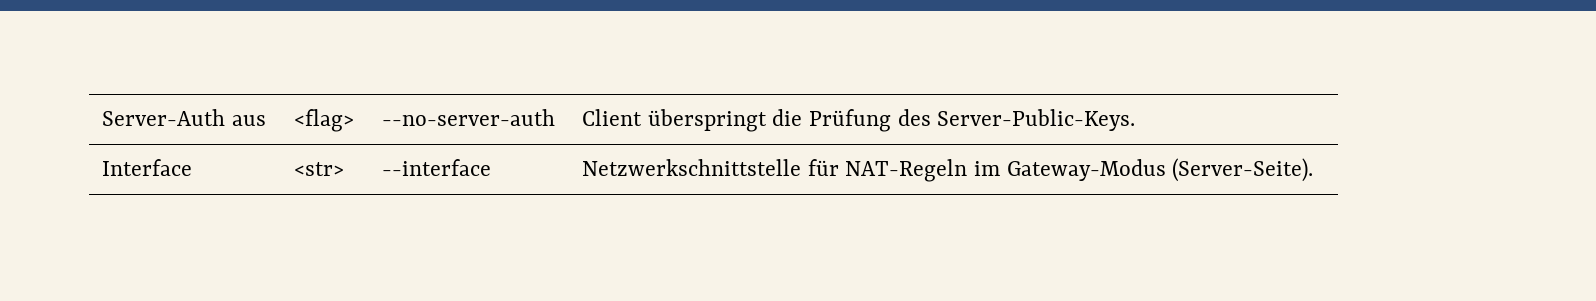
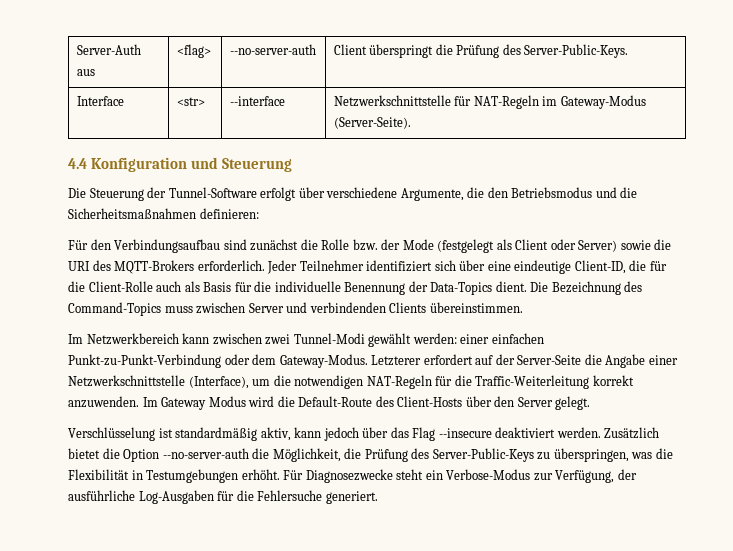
(1314, 170) none -> [68,157,292,172] [68,187,638,201] [68,208,259,219] [68,239,672,253] [68,260,667,274] [68,281,643,295] [68,302,523,316] [68,333,544,347] [68,354,678,368] [68,375,634,389] [68,396,591,410] [68,427,660,441] [68,448,673,462] [68,469,637,483] [68,490,378,504] // 4.4 Konfiguration und Steuerung // Die Steuerung der Tunnel-Software erfolgt über verschiedene Argumente, die den Betriebsmodus und die Sicherheitsmaßnahmen definieren: // Für den Verbindungsaufbau sind zunächst die Rolle bzw. der Mode (festgelegt als Client oder Server) sowie die URI des MQTT-Brokers erforderlich. Jeder Teilnehmer identifiziert sich über eine eindeutige Client-ID, die für die Client-Rolle auch als Basis für die individuelle Benennung der Data-Topics dient. Die Bezeichnung des Command-Topics muss zwischen Server und verbindenden Clients übereinstimmen. // Im Netzwerkbereich kann zwischen zwei Tunnel-Modi gewählt werden: einer einfachen Punkt-zu-Punkt-Verbindung oder dem Gateway-Modus. Letzterer erfordert auf der Server-Seite die Angabe einer Netzwerkschnittstelle (Interface), um die notwendigen NAT-Regeln für die Traffic-Weiterleitung korrekt anzuwenden. Im Gateway Modus wird die Default-Route des Client-Hosts über den Server gelegt. // Verschlüsselung ist standardmäßig aktiv, kann jedoch über das Flag --insecure deaktiviert werden. Zusätzlich bietet die Option --no-server-auth die Möglichkeit, die Prüfung des Server-Public-Keys zu überspringen, was die Flexibilität in Testumgebungen erhöht. Für Diagnosezwecke steht ein Verbose-Modus zur Verfügung, der ausführliche Log-Ausgaben für die Fehlersuche generiert.

